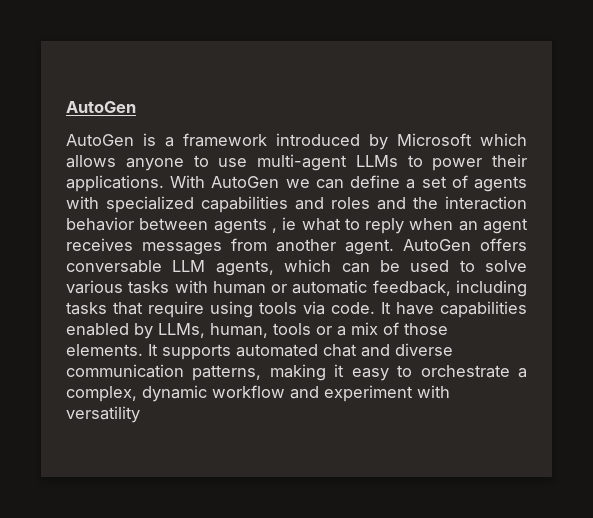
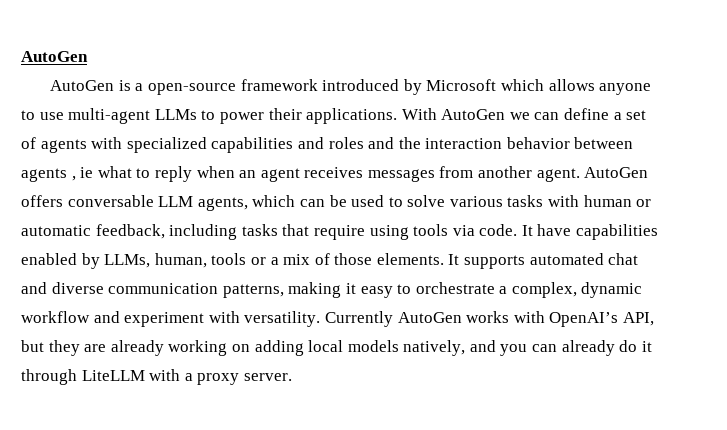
(174, 142) none -> [148,83,237,95] open-source
[66,406,140,423] versatility -> [244,311,654,327] [21,340,652,356] [21,369,292,385] versatility. Currently AutoGen works with OpenAI’s API, but they are already working on adding local models natively, and you can already do it through LiteLLM with a proxy server.

